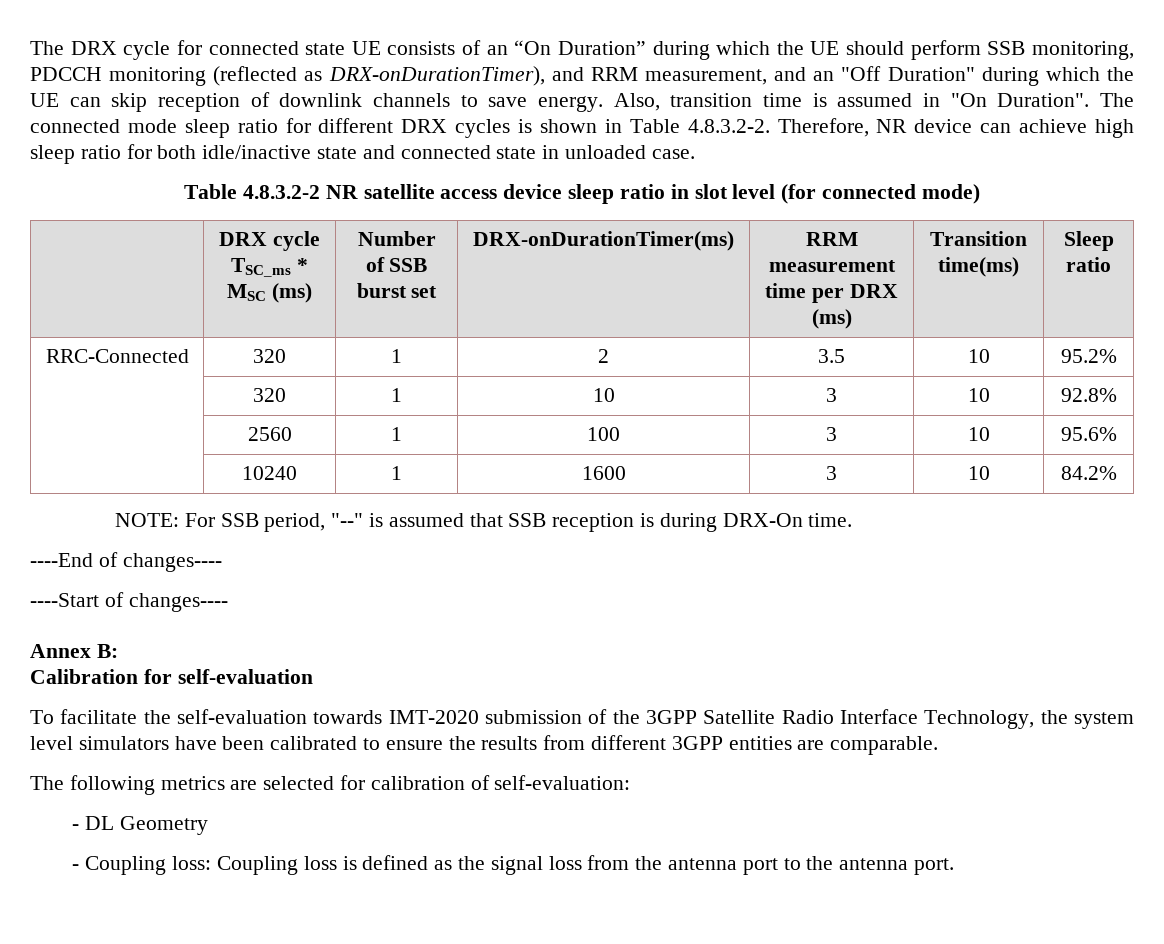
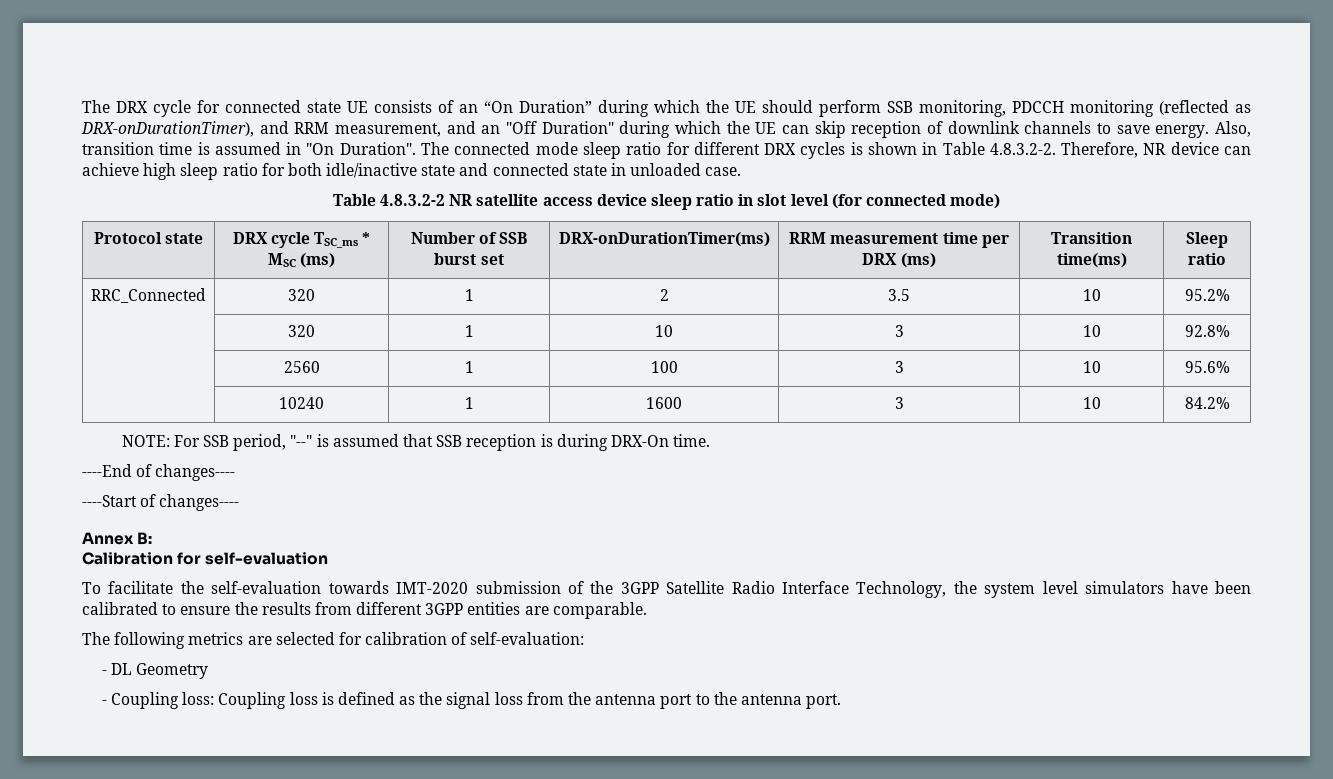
(980, 194) none -> [93,232,204,244] Protocol state
[45,349,189,363] RRC-Connected -> [91,288,206,303] RRC_Connected

